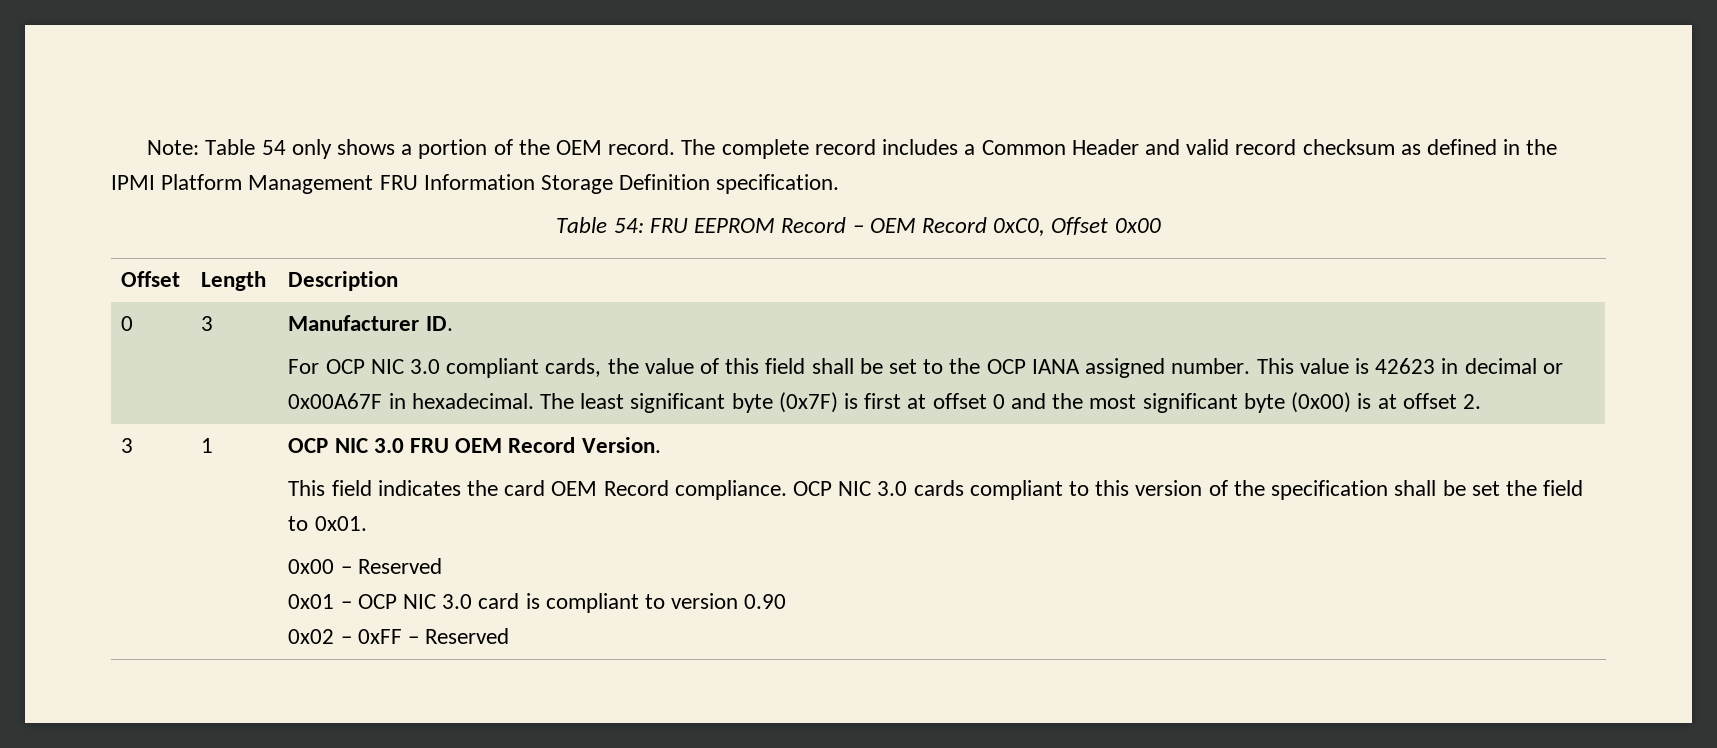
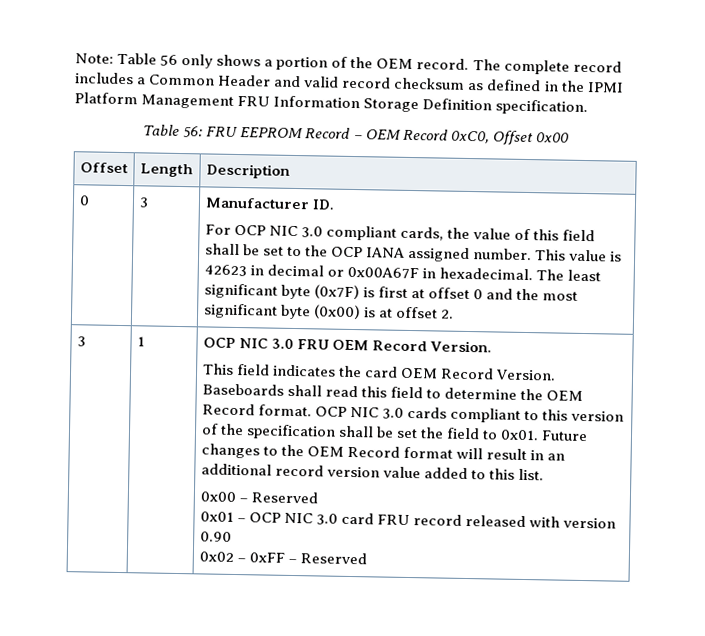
[261,140,286,155] 54 -> [160,54,179,66] 56
[613,218,644,233] 54: -> [183,126,204,138] 56:
[674,480,787,500] compliance. -> [494,369,556,381] [201,383,583,401] [201,403,312,417] Version. Baseboards shall read this field to determine the OEM Record format.
(367, 523) none -> [540,430,588,442] [200,443,565,461] [200,463,544,481] Future changes to the OEM Record format will result in an additional record version value added to this list.
[525,593,666,613] is compliant to -> [376,514,560,528] FRU record released with

